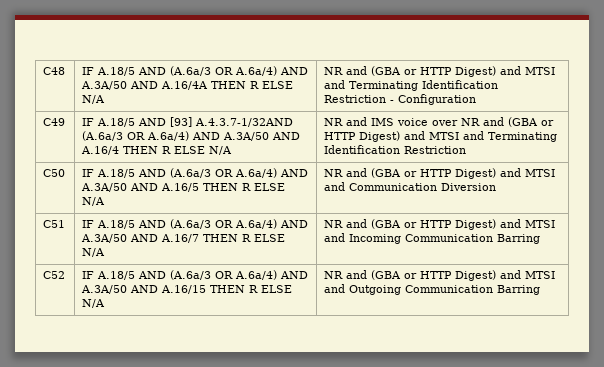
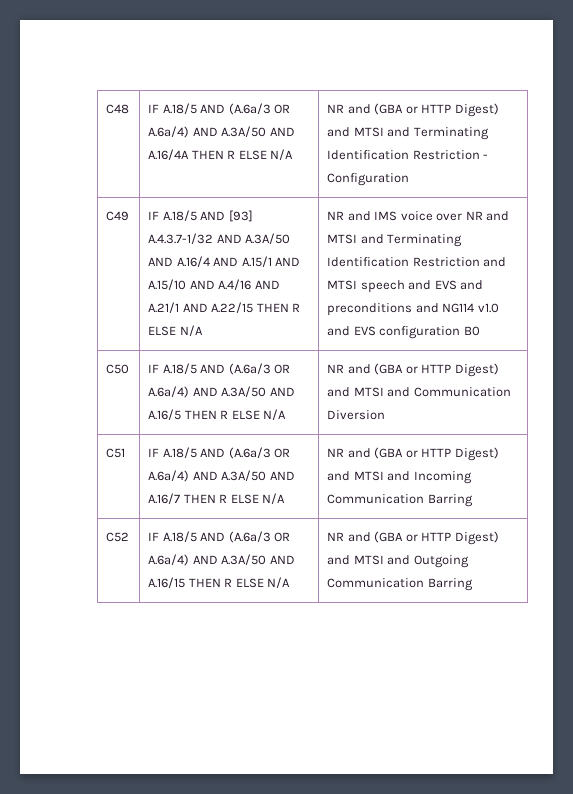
[195,118,294,127] [82,131,301,141] [81,146,120,155] A.4.3.7-1/32AND (A.6a/3 OR A.6a/4) AND A.3A/50 AND A.16/4 -> [148,233,291,244] [148,256,301,267] [148,279,280,290] [148,302,254,313] A.4.3.7-1/32 AND A.3A/50 AND A.16/4 AND A.15/1 AND A.15/10 AND A.4/16 AND A.21/1 AND A.22/15
[508,117,555,127] [324,131,558,142] [324,145,467,154] (GBA or HTTP Digest) and MTSI and Terminating Identification Restriction -> [327,234,463,247] [327,257,507,267] [327,280,484,293] [327,303,499,316] [327,326,480,339] MTSI and Terminating Identification Restriction and MTSI speech and EVS and preconditions and NG114 v1.0 and EVS configuration B0

